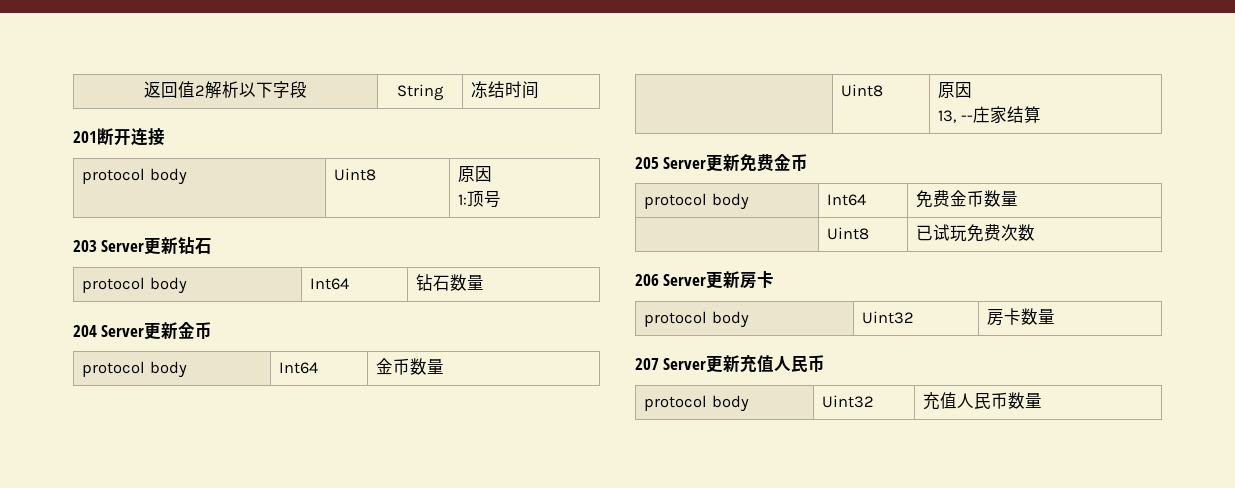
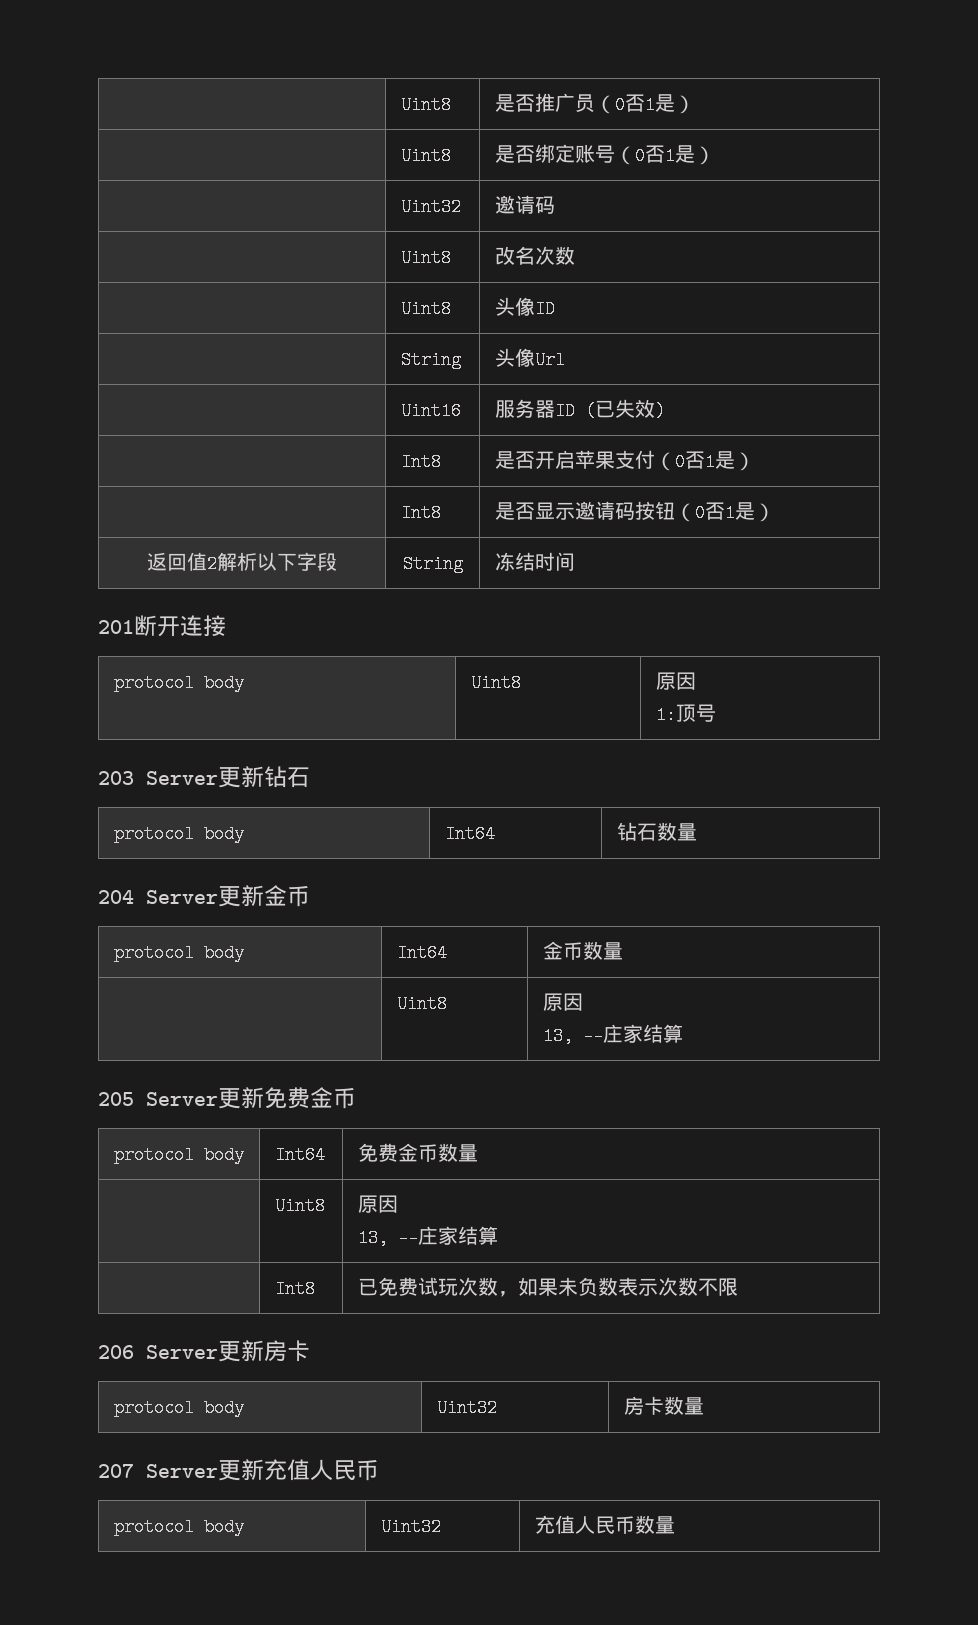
(144, 89) none -> [400,96,451,114] [494,93,695,114] [400,147,451,165] [494,144,715,165] [400,198,461,216] [494,195,555,214] [400,249,451,267] [494,246,575,265] [400,300,451,318] [494,297,555,318] [400,351,461,369] [494,348,565,369] [400,402,461,420] [494,399,665,420] [400,453,441,471] [494,450,755,471] [400,504,441,522] [494,501,775,522] | Uint8 | 是否推广员（0否1是） // | Uint8 | 是否绑定账号（0否1是） // | Uint32 | 邀请码 // | Uint8 | 改名次数 // | Uint8 | 头像ID // | String | 头像Url // | Uint16 | 服务器ID (已失效) // | Int8 | 是否开启苹果支付（0否1是） // | Int8 | 是否显示邀请码按钮（0否1是） //
[916,224,1036,242] | 已试玩免费次数 -> [357,1195,398,1213] [357,1226,498,1247] [274,1280,315,1298] [357,1277,738,1297] | 原因 // 13, --庄家结算 // | Int8 | 已免费试玩次数，如果未负数表示次数不限

